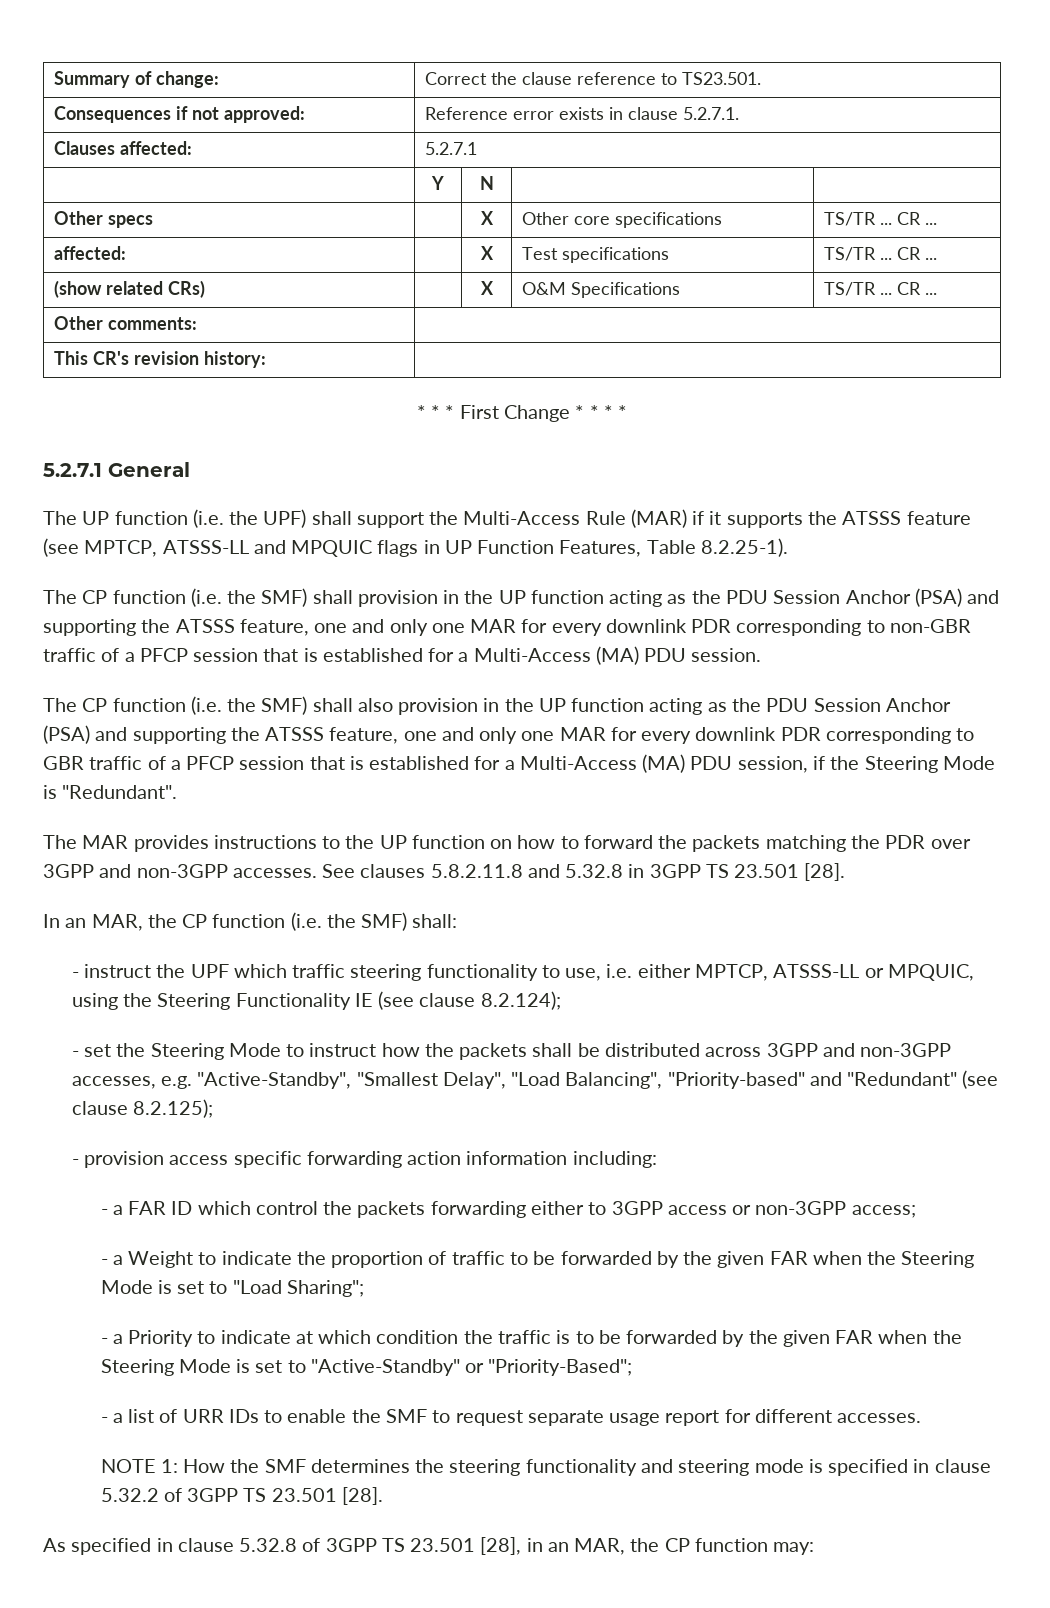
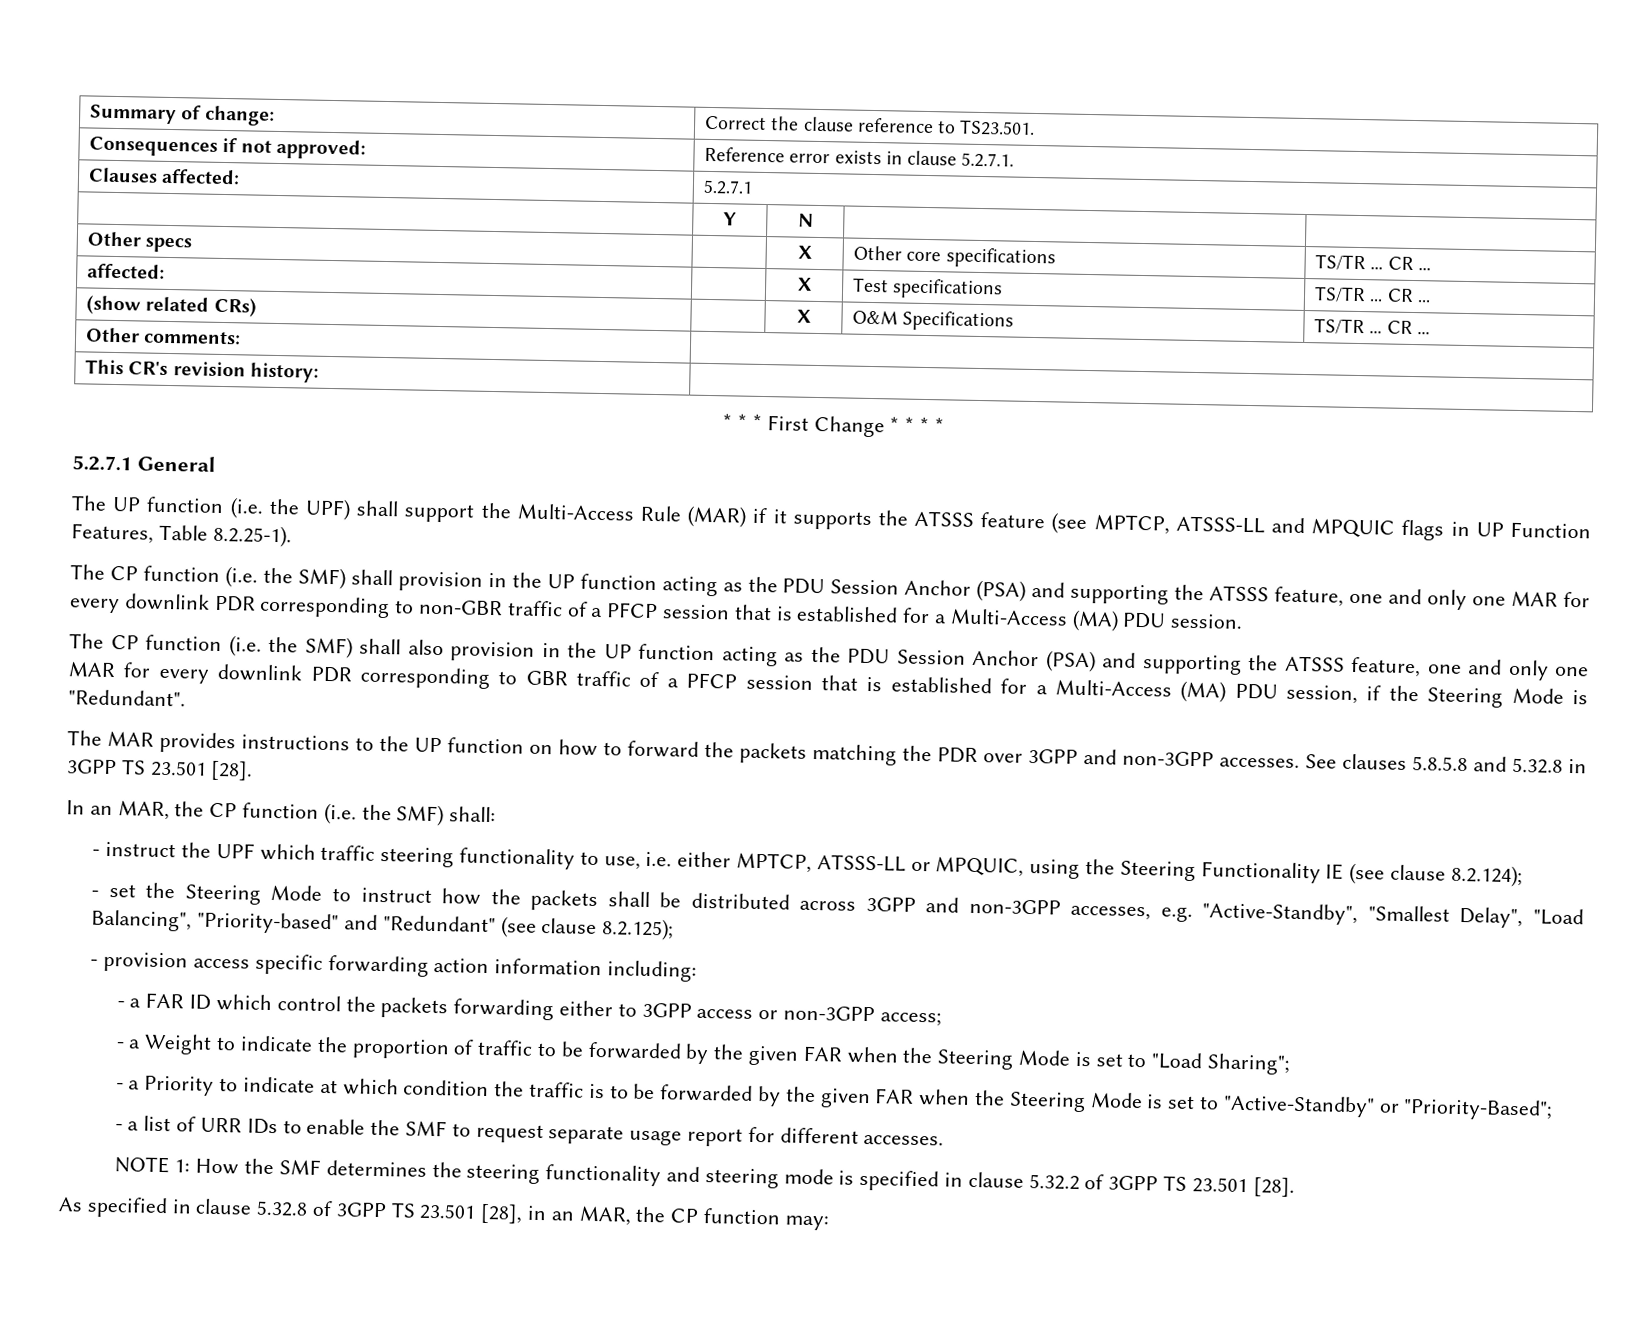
[430,864,523,878] 5.8.2.11.8 -> [1412,756,1468,772] 5.8.5.8

